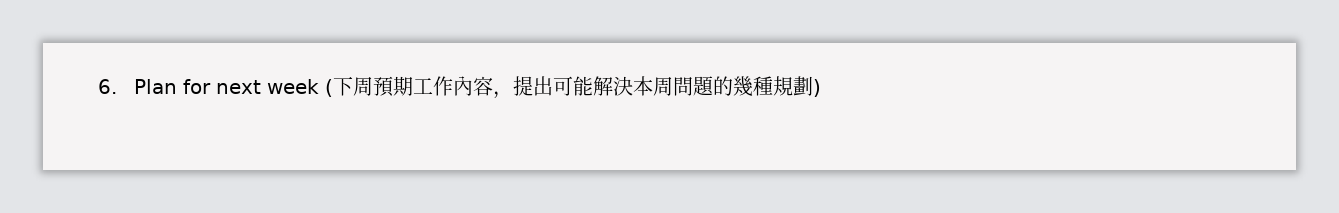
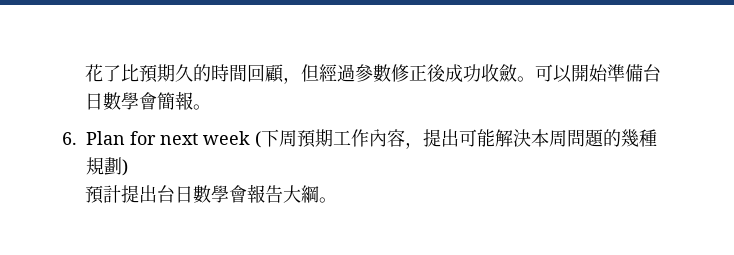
(98, 86) none -> [84,64,661,84] [84,91,211,110] 花了比預期久的時間回顧，但經過參數修正後成功收斂。可以開始準備台日數學會簡報。 //
(821, 88) none -> [84,184,337,204] // 預計提出台日數學會報告大綱。

